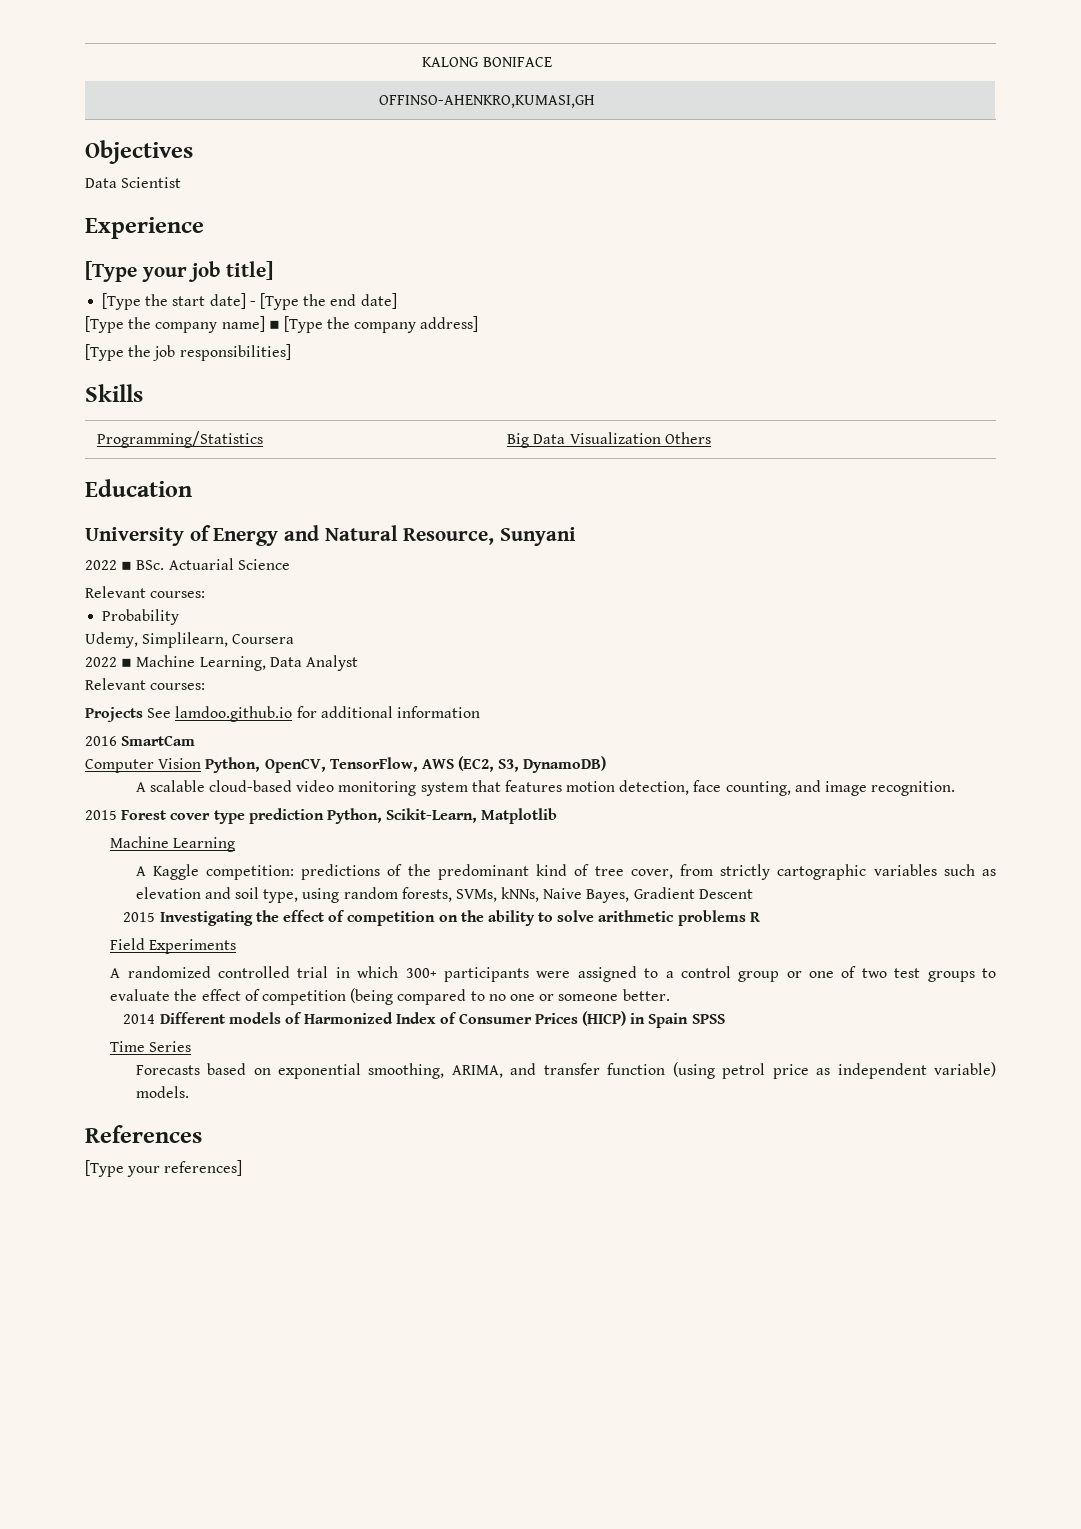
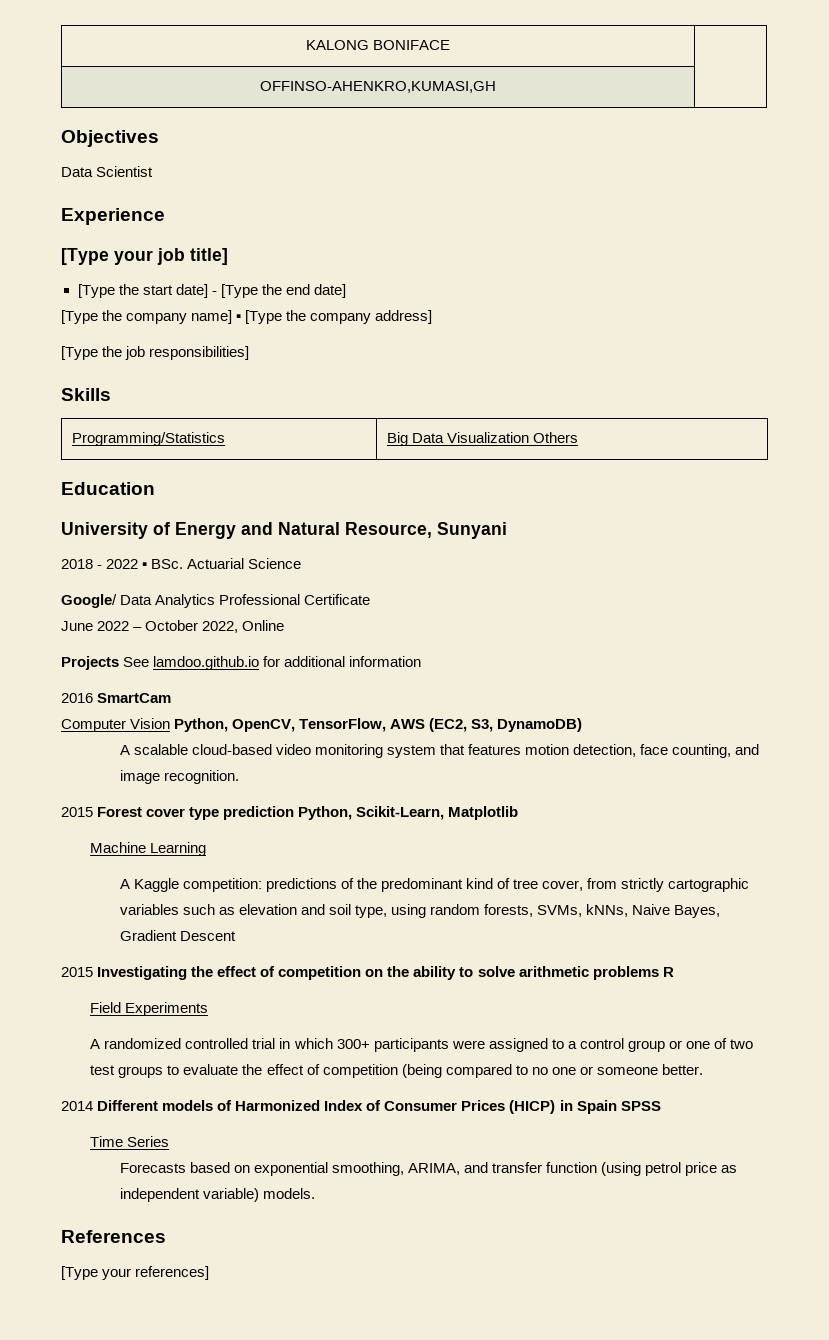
(577, 536) none -> [61,559,103,569] 2018 -
[85,586,206,598] [102,609,180,625] [85,632,295,648] [85,655,358,671] [85,678,206,690] Relevant courses: // Probability // Udemy, Simplilearn, Coursera // 2022 ▪ Machine Learning, Data Analyst // Relevant courses: -> [61,594,371,608] [61,620,285,633] Google/ Data Analytics Professional Certificate // June 2022 – October 2022, Online

